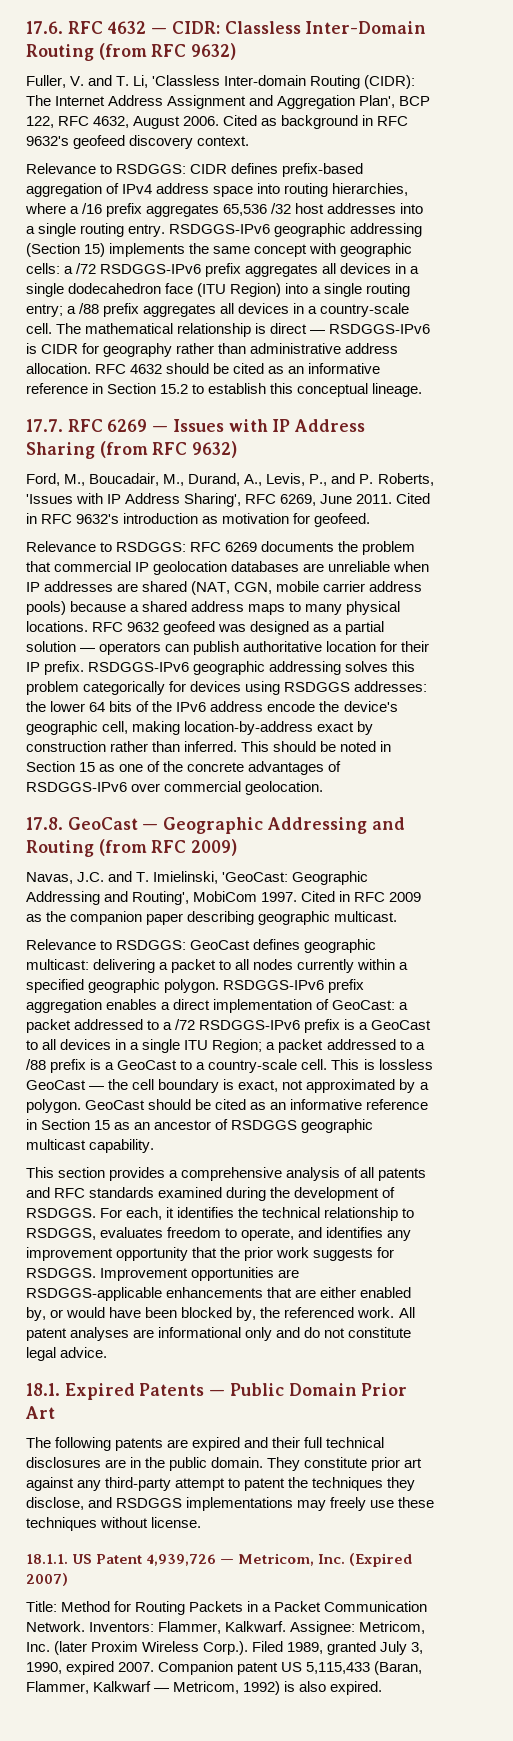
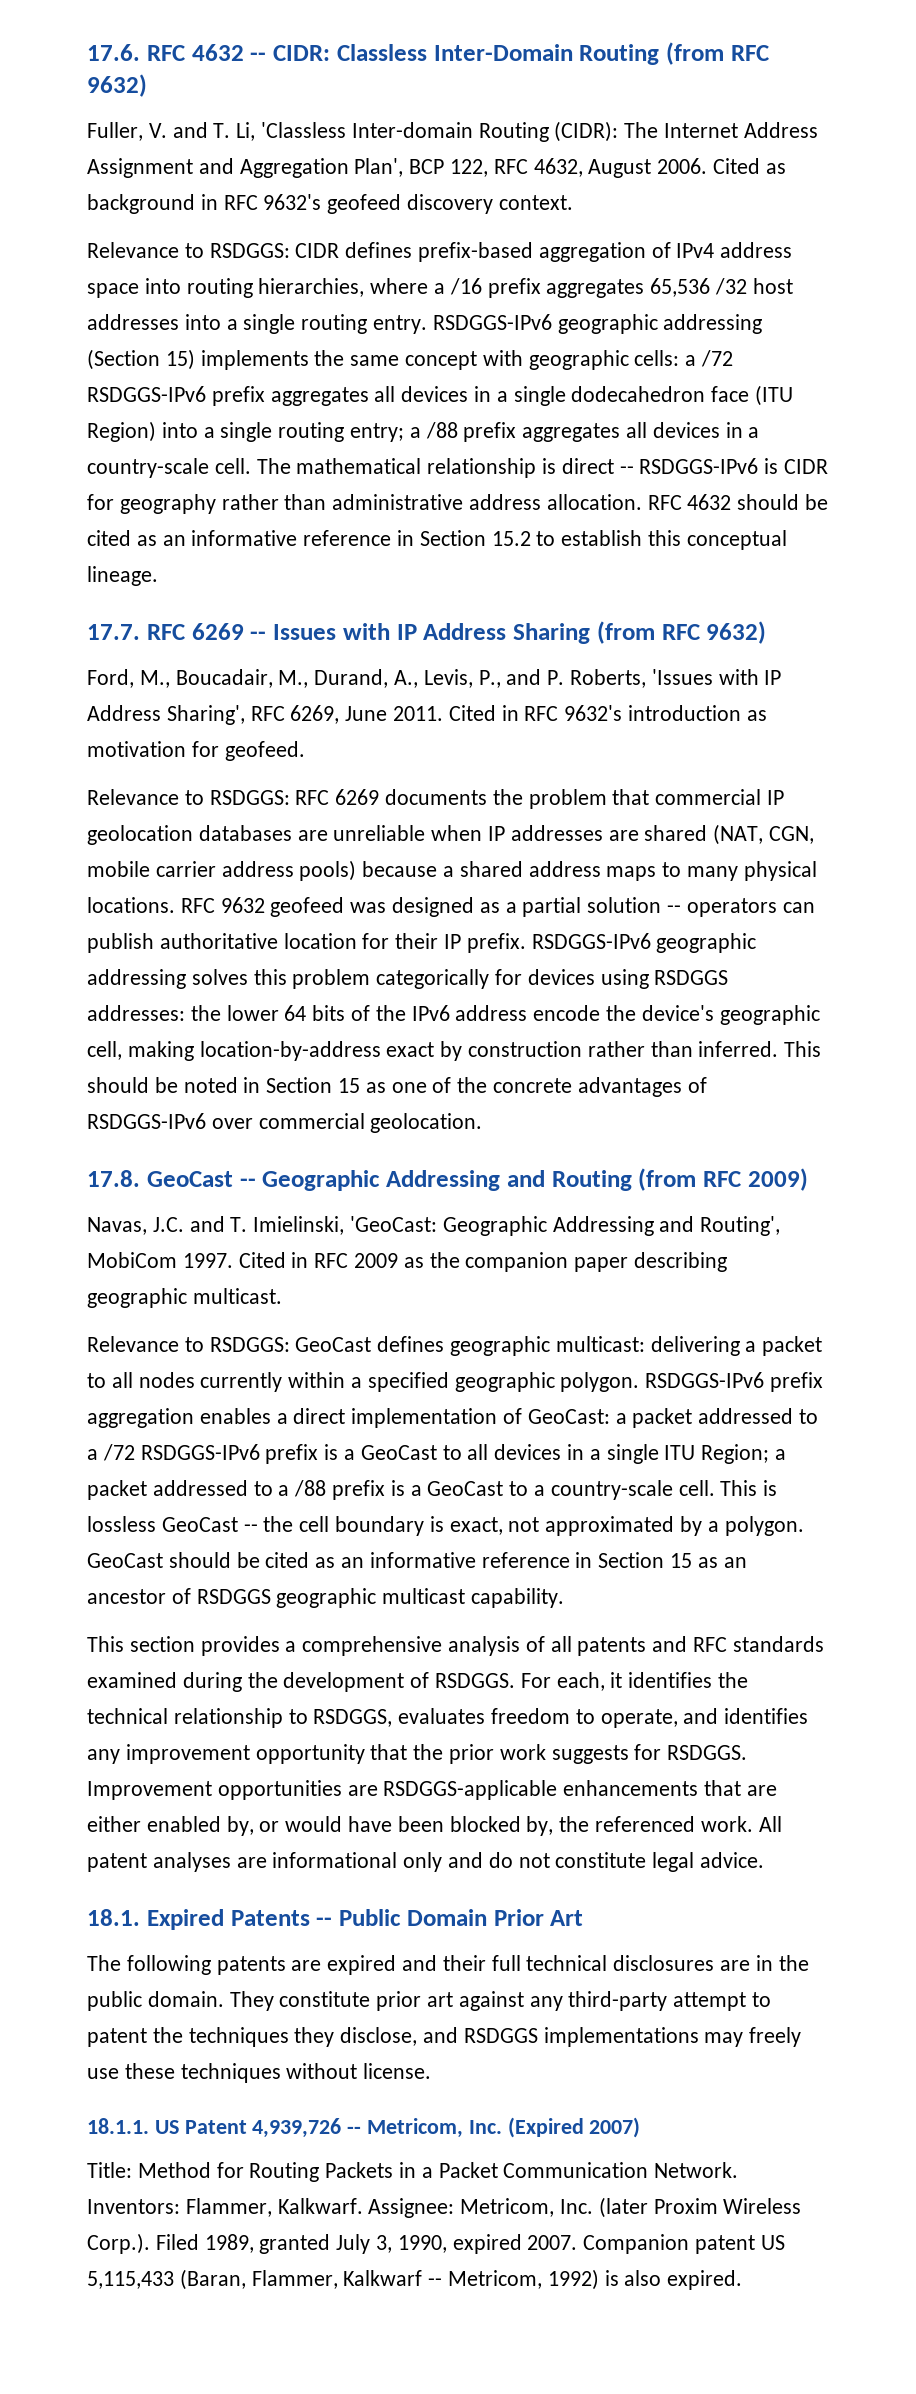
[151,27,168,34] — -> [250,52,267,61] --
[310,330,326,334] — -> [619,466,634,474] --
[152,425,169,432] — -> [250,631,267,640] --
[80,648,96,652] — -> [667,905,682,913] --
[142,823,159,830] — -> [239,1178,256,1187] --
[89,1086,105,1090] — -> [243,1524,258,1532] --
[209,1389,226,1396] — -> [316,1917,333,1926] --
[220,1559,235,1564] — -> [347,2126,362,2134] --
[154,1688,170,1692] — -> [428,2278,443,2286] --

